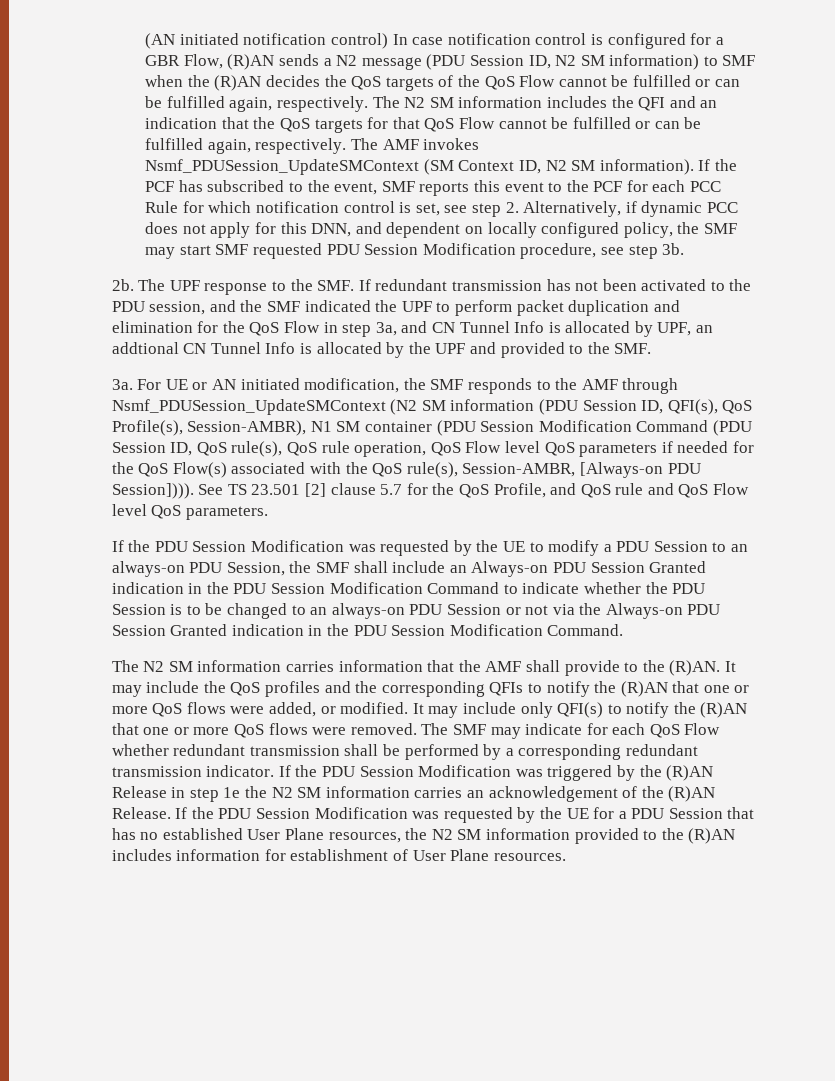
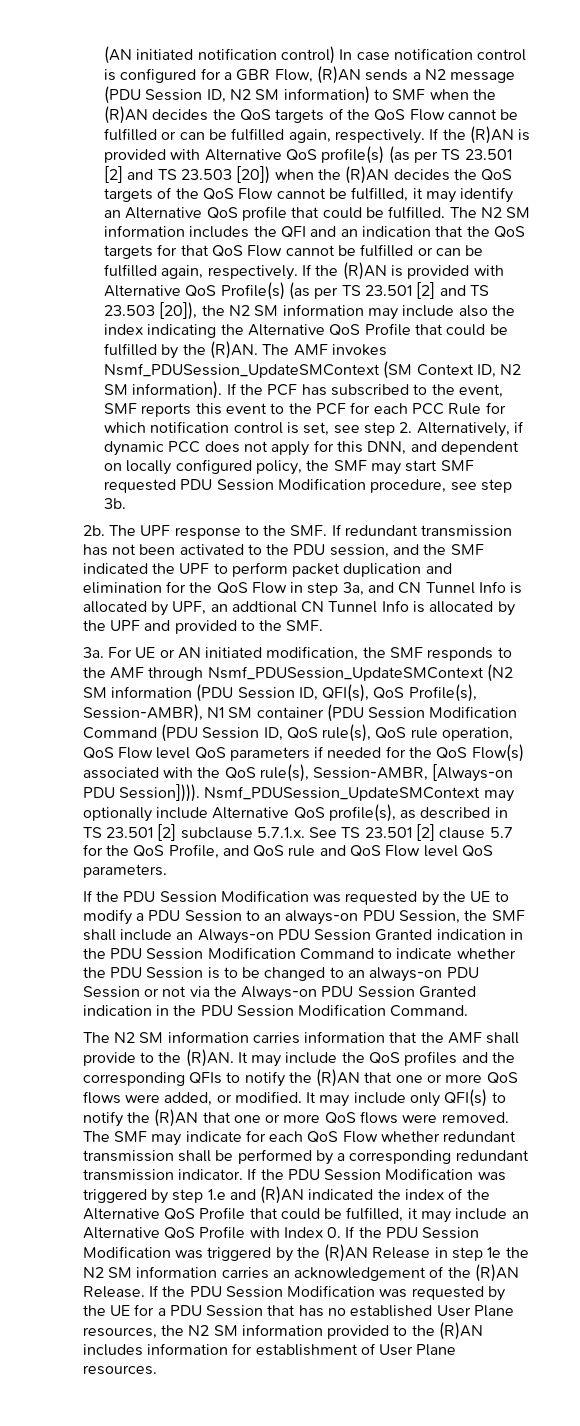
(368, 104) none -> [429,126,531,144] [104,146,512,164] [104,166,513,184] [104,187,514,203] [104,206,446,221] If the (R)AN is provided with Alternative QoS profile(s) (as per TS 23.501 [2] and TS 23.503 [20]) when the (R)AN decides the QoS targets of the QoS Flow cannot be fulfilled, it may identify an Alternative QoS profile that could be fulfilled.
(347, 146) none -> [302,262,504,280] [104,282,489,300] [104,302,515,320] [104,323,508,338] [104,341,259,359] If the (R)AN is provided with Alternative QoS Profile(s) (as per TS 23.501 [2] and TS 23.503 [20]), the N2 SM information may include also the index indicating the Alternative QoS Profile that could be fulfilled by the (R)AN.
(194, 491) none -> [204,786,514,802] [82,804,508,822] [82,824,305,841] Nsmf_PDUSession_UpdateSMContext may optionally include Alternative QoS profile(s), as described in TS 23.501 [2] subclause 5.7.1.x.
(635, 773) none -> [172,1186,490,1204] [82,1207,529,1223] [82,1226,480,1239] [82,1246,293,1262] step 1.e and (R)AN indicated the index of the Alternative QoS Profile that could be fulfilled, it may include an Alternative QoS Profile with Index 0. If the PDU Session Modification was triggered by

